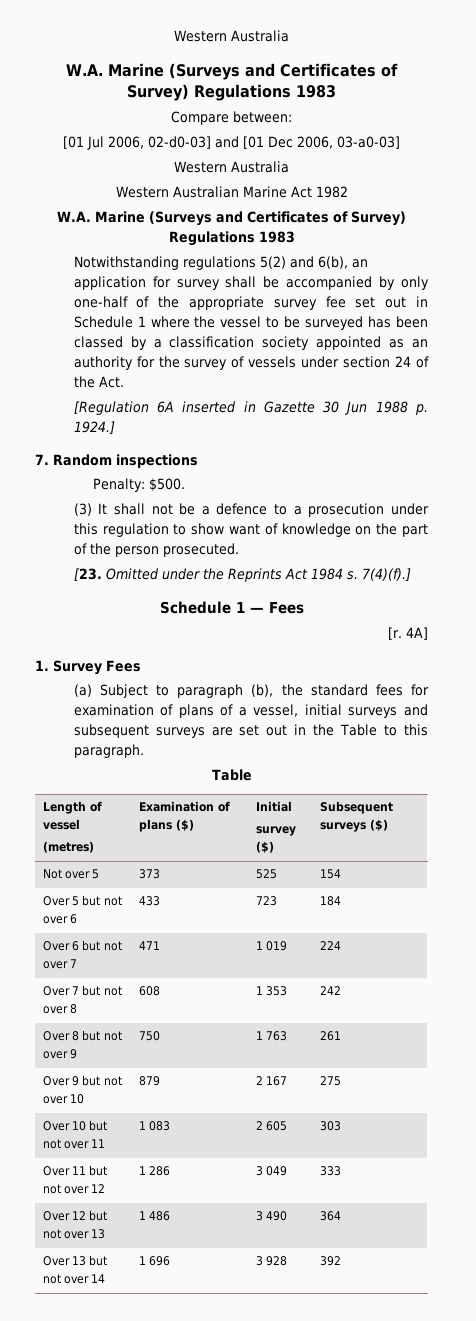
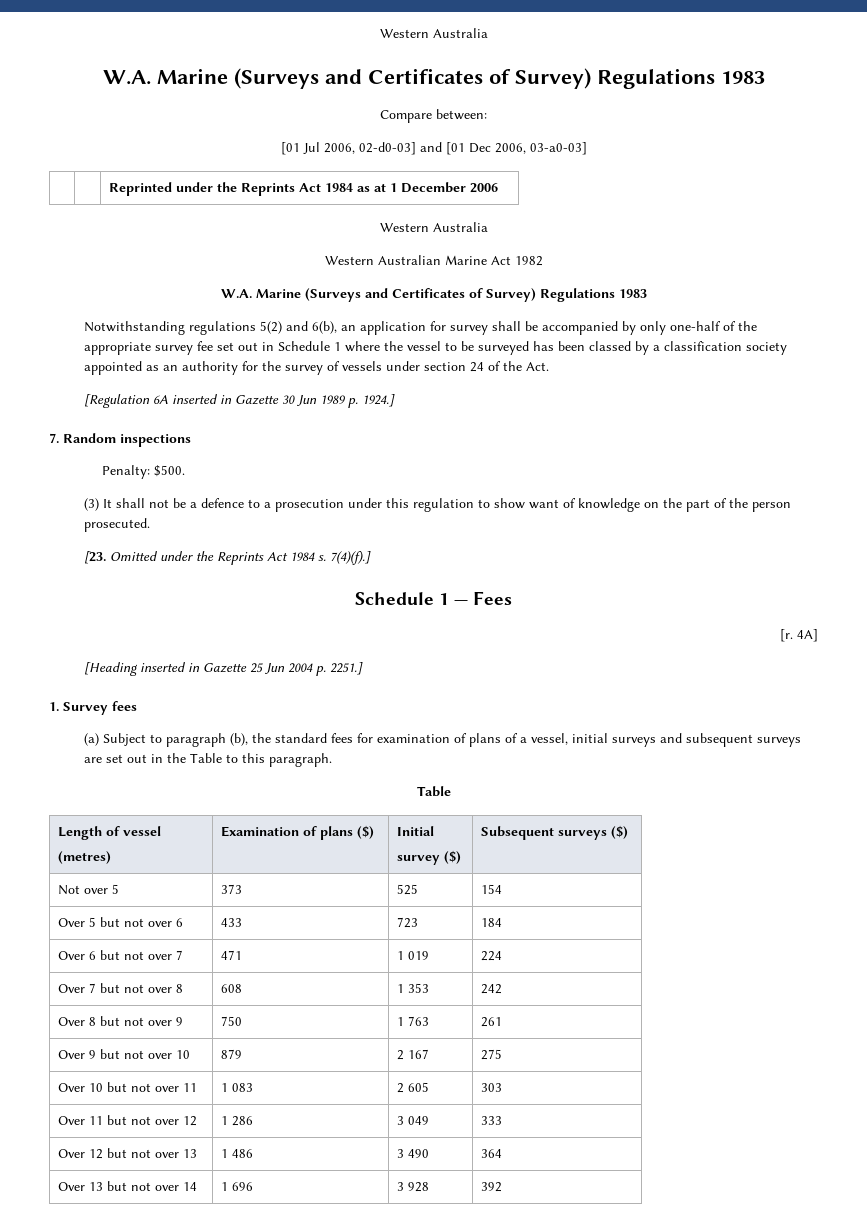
(400, 142) none -> [109,182,499,196] // | | Reprinted under the Reprints Act 1984 as at 1 December 2006
[375,401,408,413] 1988 -> [320,395,346,404] 1989
(428, 633) none -> [84,662,364,676] // [Heading inserted in Gazette 25 Jun 2004 p. 2251.]
[106,660,141,672] Fees -> [112,701,137,711] fees

